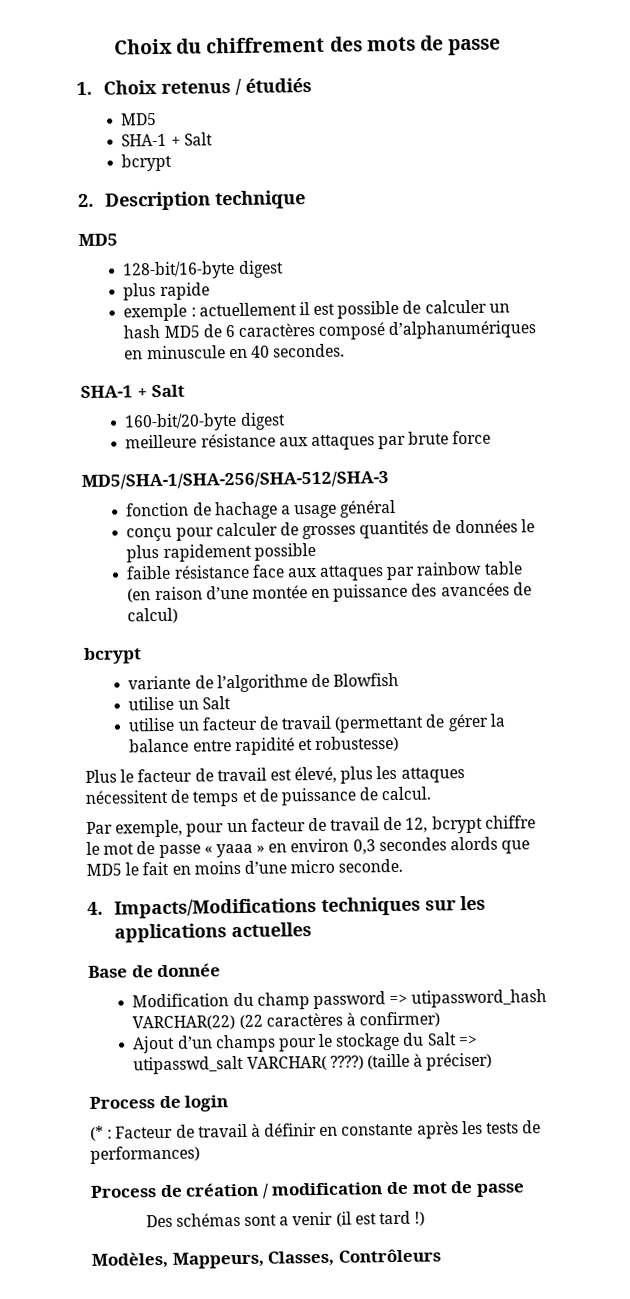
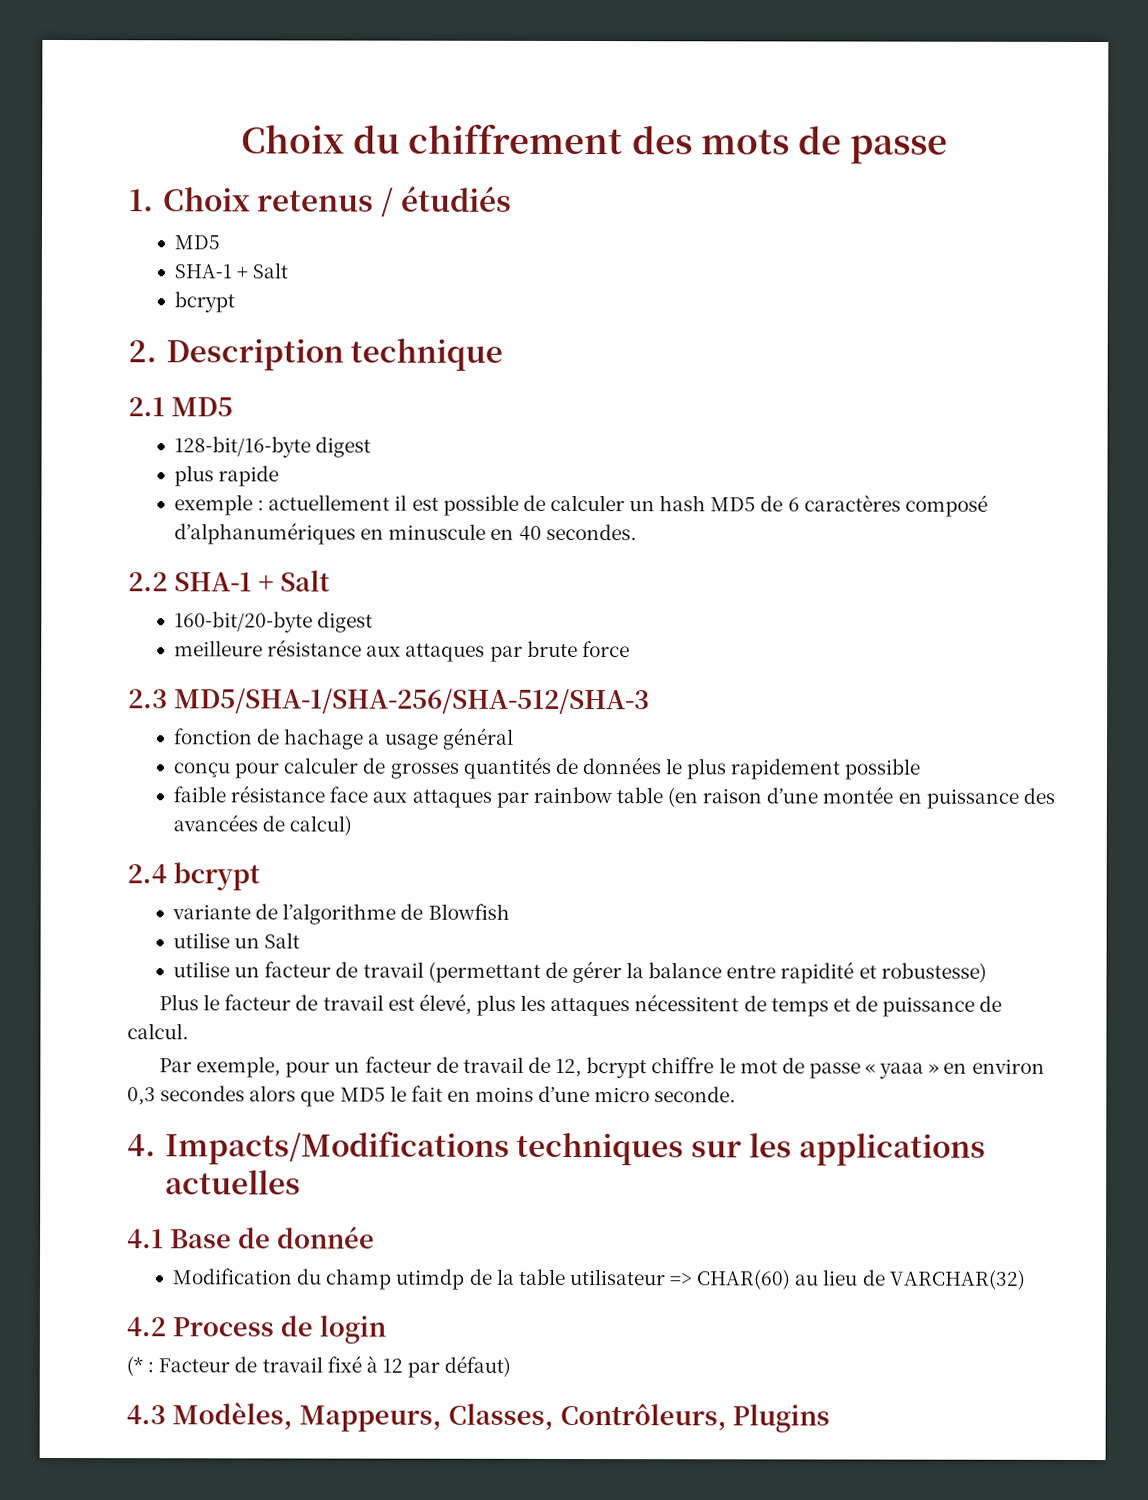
(307, 200) none -> [128,397,165,417] 2.1
(346, 350) none -> [128,572,168,592] 2.2
(492, 437) none -> [128,689,168,709] 2.3
(179, 615) none -> [127,864,167,884] 2.4
[450,836,499,851] alords -> [249,1085,297,1102] alors
(313, 930) none -> [127,1229,164,1249] 4.1
[312,989,548,1010] [132,1011,441,1031] [132,1032,478,1054] [133,1052,493,1075] password => utipassword_hash VARCHAR(22) (22 caractères à confirmer) // Ajout d’un champs pour le stockage du Salt => utipasswd_salt VARCHAR( ????) (taille à préciser) // -> [395,1268,1026,1290] [126,1317,166,1337] utimdp de la table utilisateur => CHAR(60) au lieu de VARCHAR(32) // 4.2
[250,1120,542,1139] [90,1145,200,1164] [90,1181,525,1199] [145,1210,426,1228] à définir en constante après les tests de performances) // Process de création / modification de mot de passe // Des schémas sont a venir (il est tard !) // -> [326,1355,512,1378] [126,1405,166,1425] fixé à 12 par défaut) // 4.3
[337,1248,441,1263] Contrôleurs -> [559,1402,831,1433] Contrôleurs, Plugins

